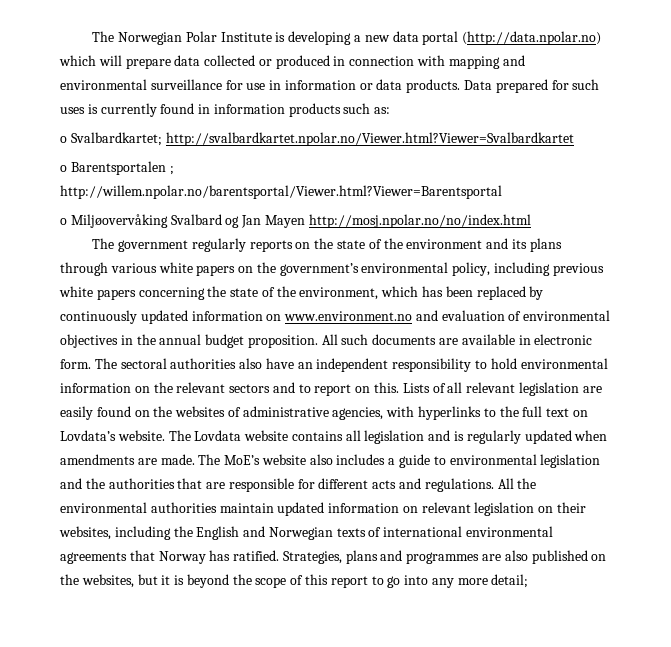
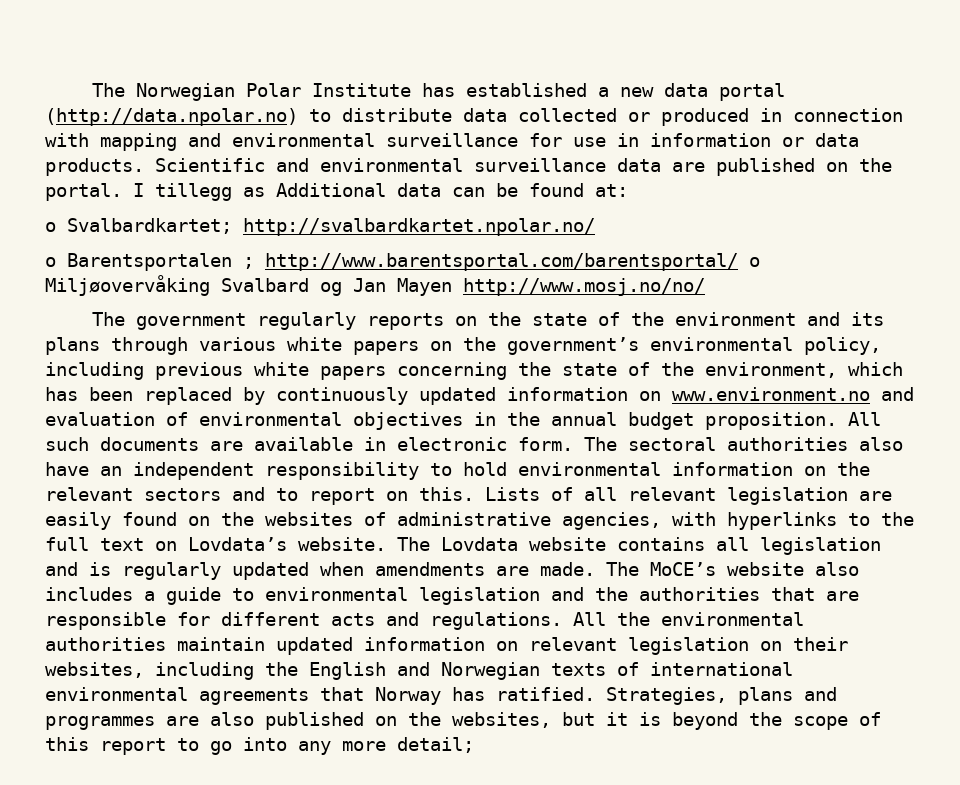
[275,31,352,45] is developing -> [421,83,587,97] has established
[59,55,171,69] which will prepare -> [309,108,452,122] to distribute
[464,79,600,93] [60,103,391,117] Data prepared for such uses is currently found in information products such as: -> [155,158,892,176] [45,183,628,201] Scientific and environmental surveillance data are published on the portal. I tillegg as Additional data can be found at:
[165,132,574,146] http://svalbardkartet.npolar.no/Viewer.html?Viewer=Svalbardkartet -> [243,218,595,236] http://svalbardkartet.npolar.no/
[60,185,502,199] http://willem.npolar.no/barentsportal/Viewer.html?Viewer=Barentsportal // -> [265,253,738,271] http://www.barentsportal.com/barentsportal/
[308,214,531,228] http://mosj.npolar.no/no/index.html -> [463,278,705,296] http://www.mosj.no/no/
[224,455,261,465] MoE’s -> [650,562,716,576] MoCE’s

